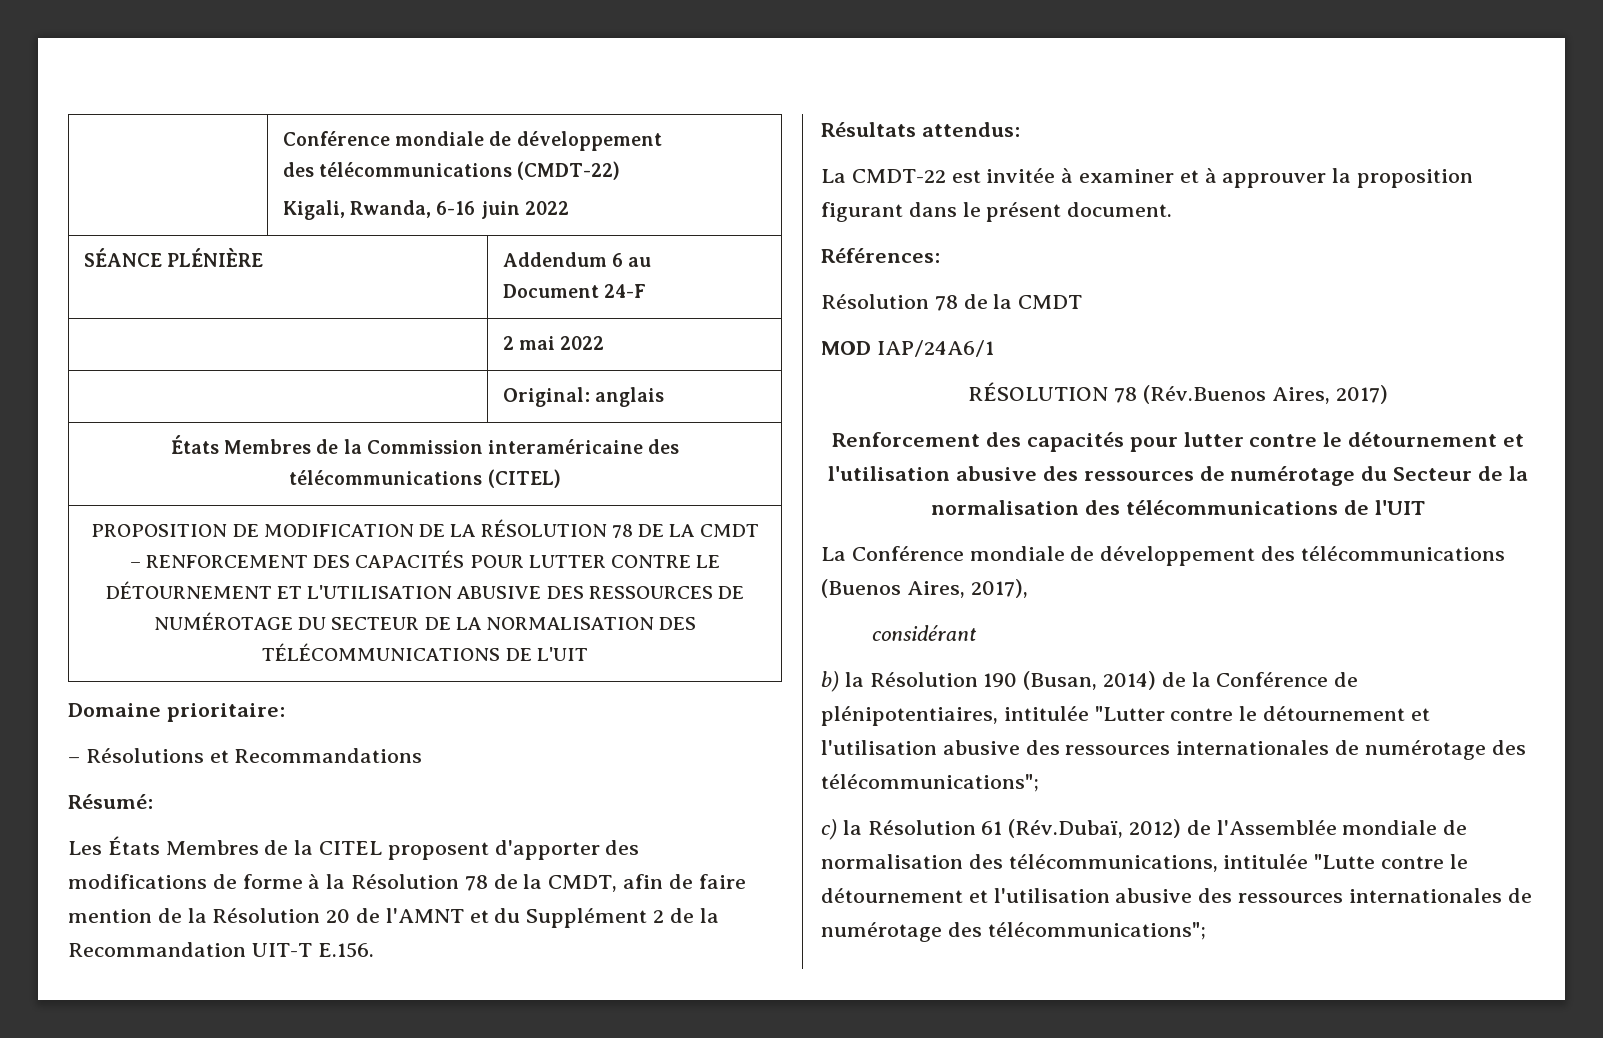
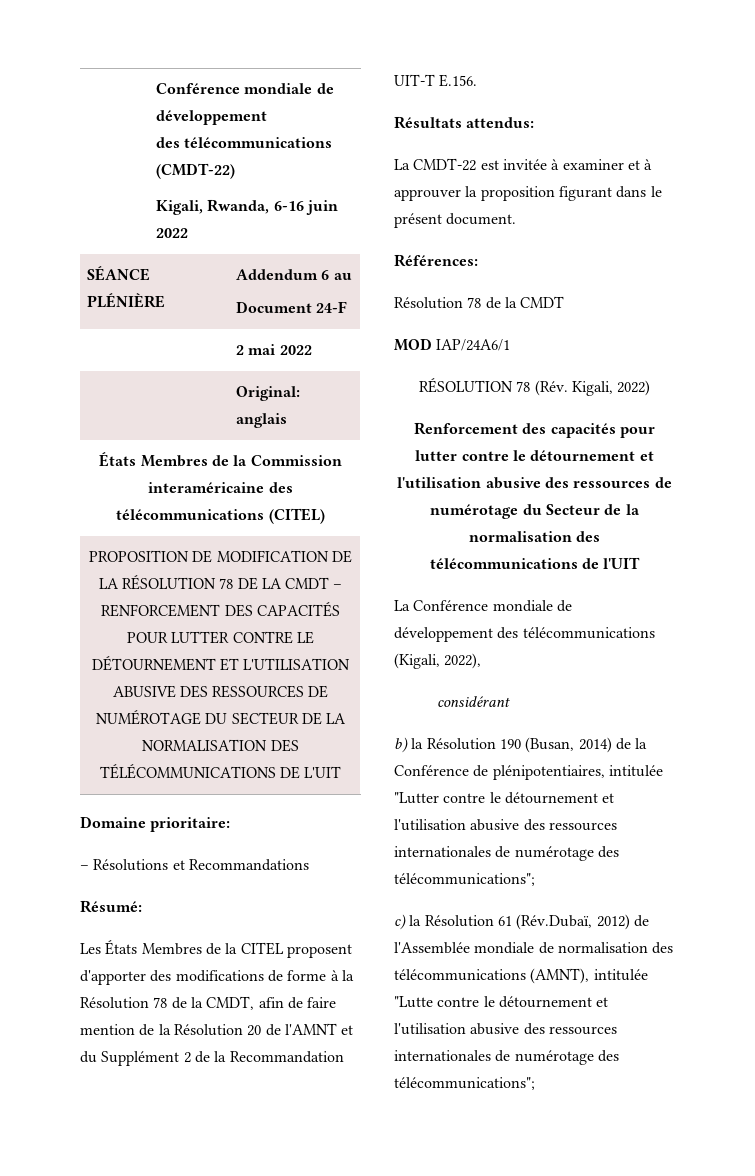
[1143,385,1388,404] (Rév.Buenos Aires, 2017) -> [534,380,651,396] (Rév. Kigali, 2022)
[821,579,1028,598] (Buenos Aires, 2017), -> [394,653,482,669] (Kigali, 2022),
[1008,854,1218,872] télécommunications, -> [394,968,590,984] télécommunications (AMNT),

